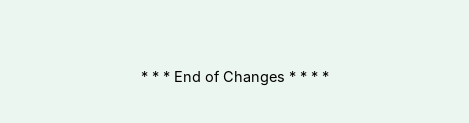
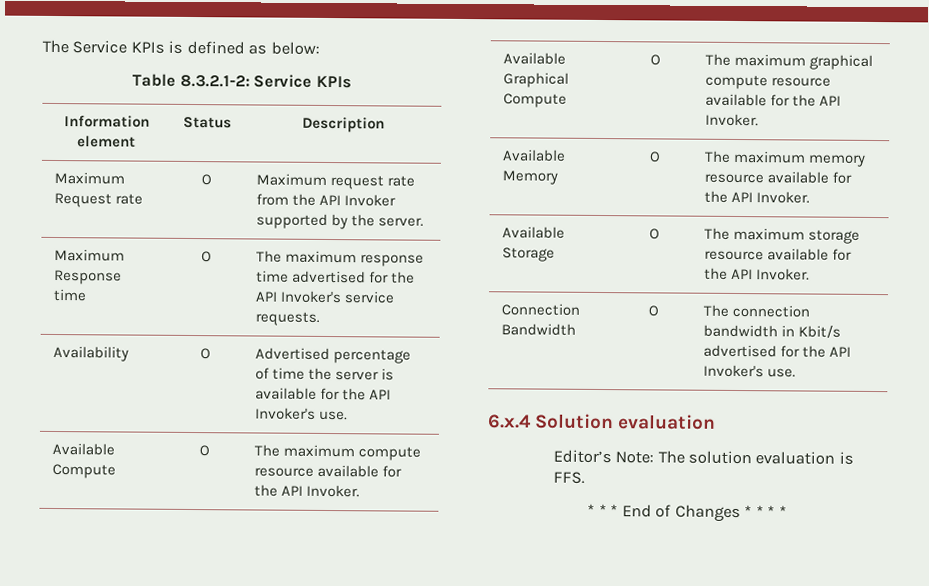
(140, 76) none -> [42,39,320,55] [132,73,352,89] [63,115,150,128] [77,135,136,148] [183,116,232,129] [301,116,385,133] [54,171,126,185] [54,192,144,208] [201,174,212,186] [256,173,416,190] [256,193,397,207] [256,213,425,230] [54,248,126,262] [54,269,123,285] [53,288,88,302] [201,251,212,263] [256,250,425,267] [256,270,416,284] [255,290,396,304] [255,311,321,326] [53,345,130,362] [200,348,211,360] [255,347,412,364] [255,367,395,381] [255,387,392,401] [255,407,349,421] [52,442,116,456] [52,463,117,479] [199,445,210,457] [254,444,422,461] [254,464,403,478] [254,484,361,498] [503,52,567,65] [503,72,570,88] [503,93,568,108] [650,54,661,66] [705,53,874,70] [705,74,832,90] [705,93,842,107] [705,113,760,127] [502,149,567,162] [502,170,559,185] [649,151,661,163] [704,150,867,167] [704,171,853,184] [704,190,811,204] [502,226,566,239] [502,247,556,262] [649,228,660,240] [704,227,861,244] [704,248,853,261] [704,267,811,281] [501,303,581,316] [501,323,577,336] [648,305,659,317] [703,304,811,318] [703,324,842,339] [703,344,852,358] [703,364,797,378] [488,413,717,430] [552,449,854,465] [552,471,585,484] The Service KPIs is defined as below: // Table 8.3.2.1-2: Service KPIs // Information element | Status | Description // Maximum Request rate | O | Maximum request rate from the API Invoker supported by the server. // Maximum Response time | O | The maximum response time advertised for the API Invoker's service requests. // Availability | O | Advertised percentage of time the server is available for the API Invoker's use. // Available Compute | O | The maximum compute resource available for the API Invoker. // Available Graphical Compute | O | The maximum graphical compute resource available for the API Invoker. // Available Memory | O | The maximum memory resource available for the API Invoker. // Available Storage | O | The maximum storage resource available for the API Invoker. // Connection Bandwidth | O | The connection bandwidth in Kbit/s advertised for the API Invoker's use. // 6.x.4 Solution evaluation // Editor’s Note: The solution evaluation is FFS. //

